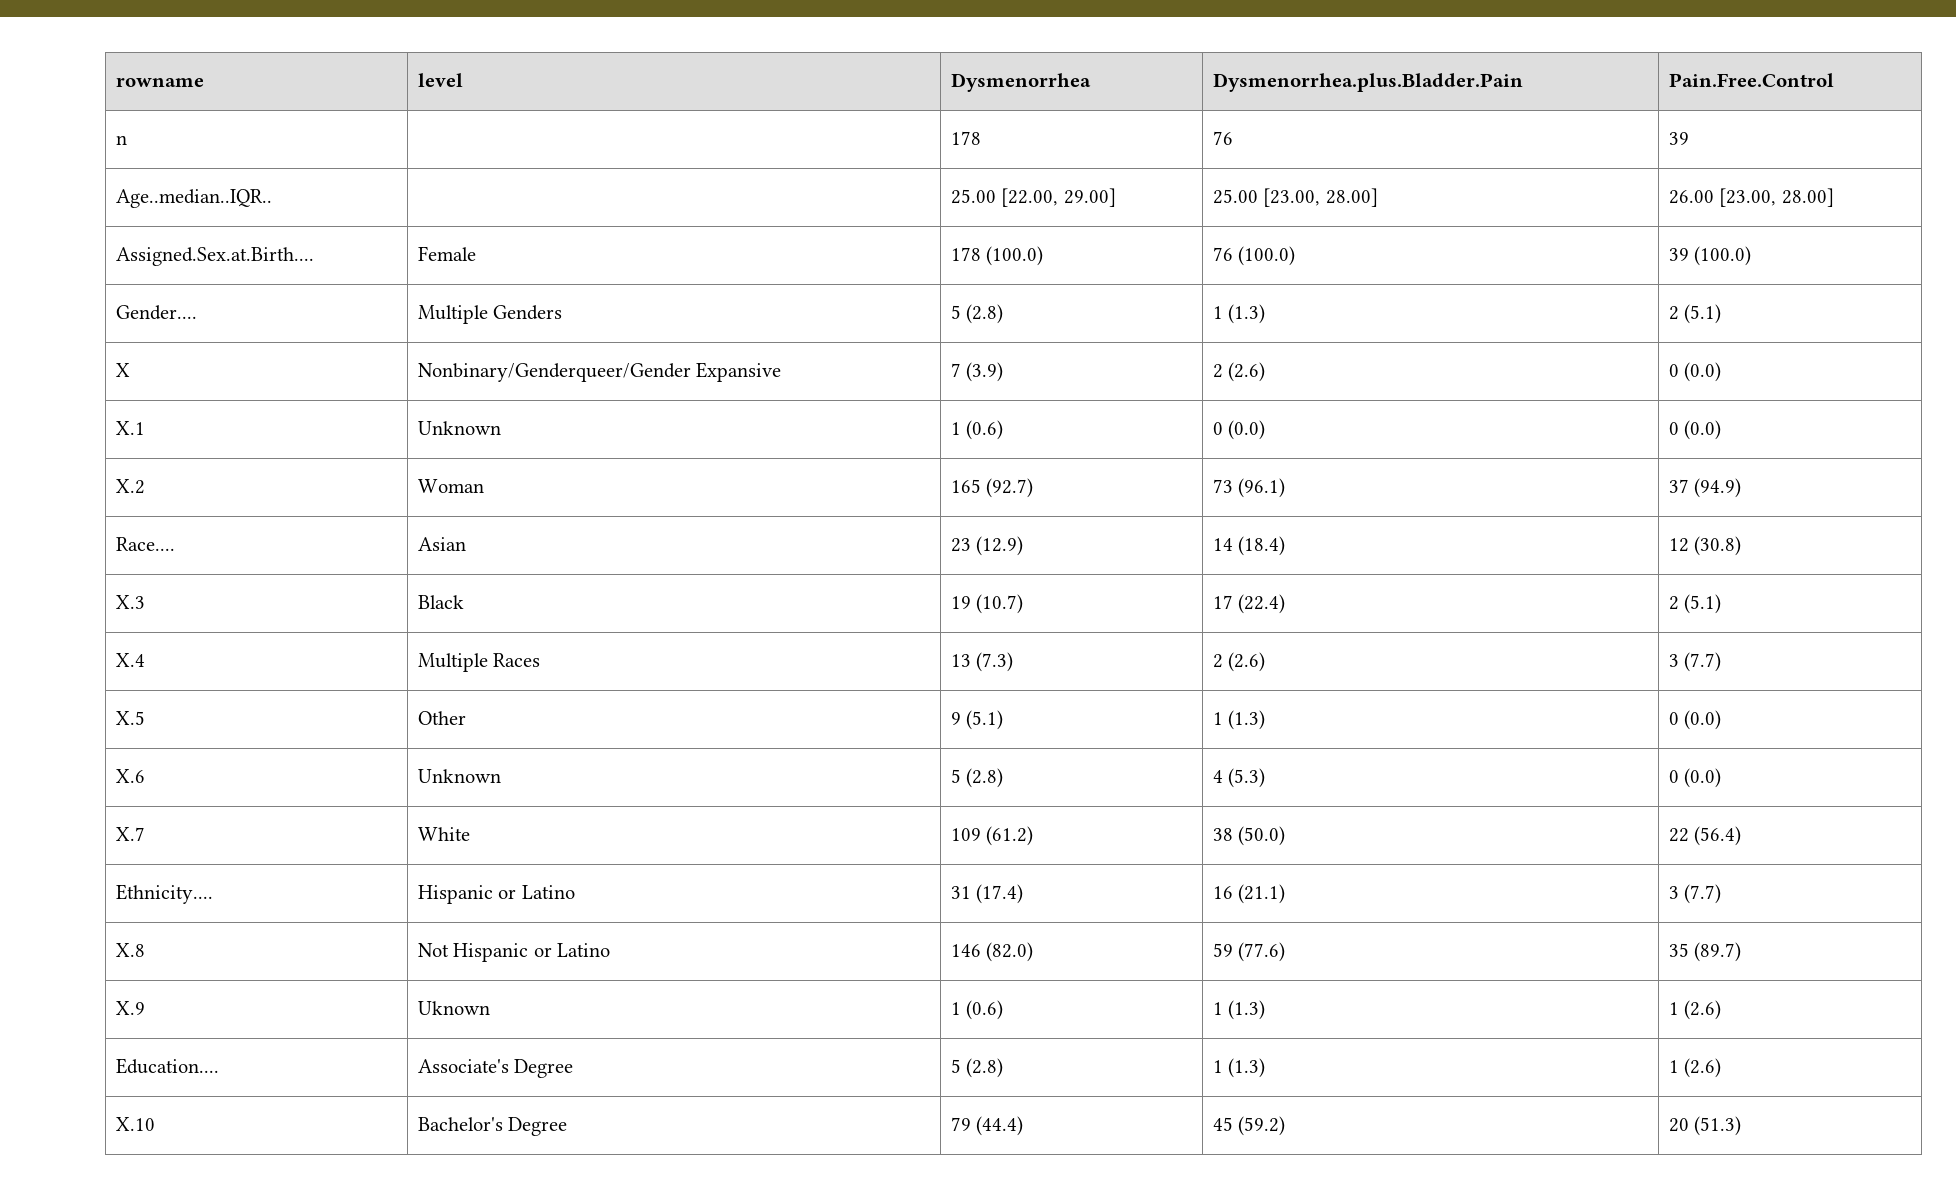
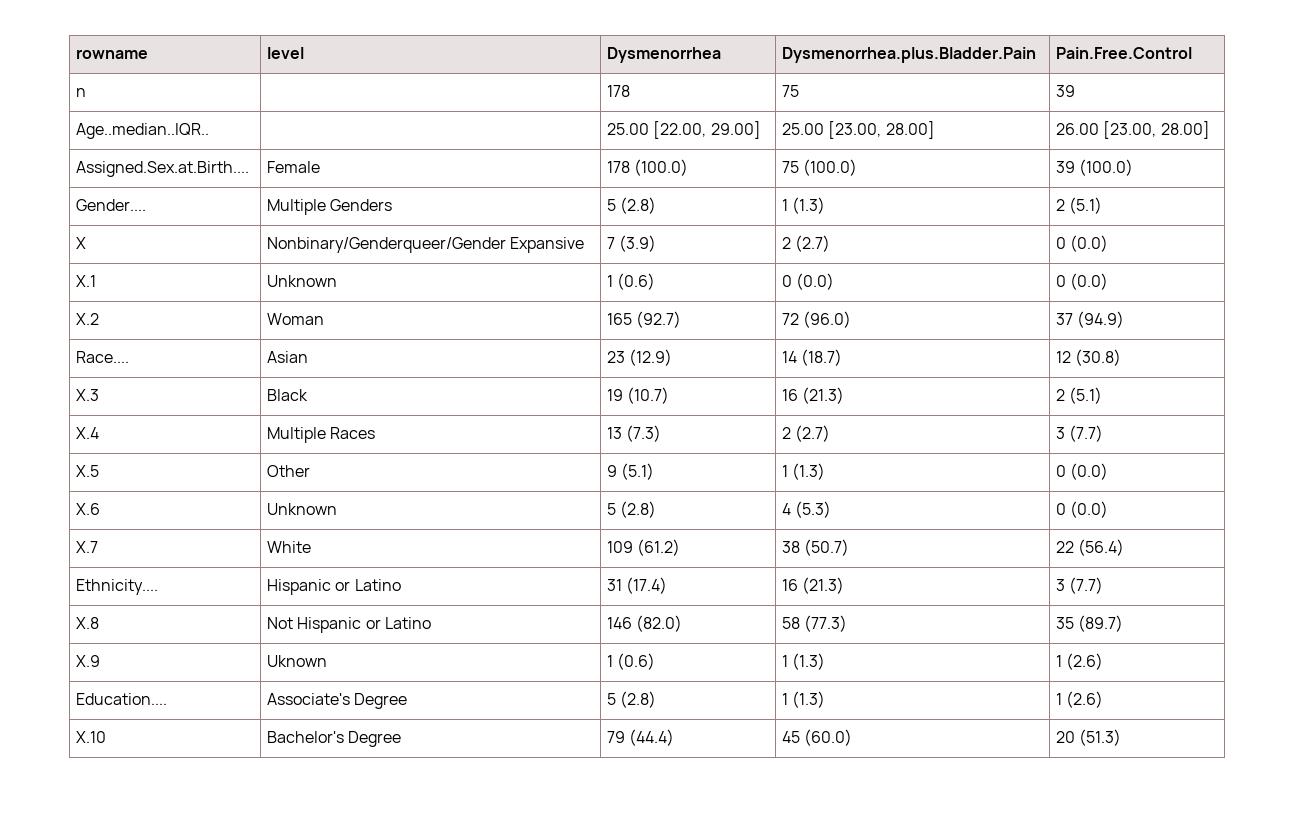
[1212,131,1233,145] 76 -> [782,85,800,97] 75
[1212,247,1233,261] 76 -> [782,161,800,173] 75
[1228,362,1266,382] (2.6) -> [795,235,831,252] (2.7)
[1212,478,1286,498] 73 (96.1) -> [782,311,852,328] 72 (96.0)
[1238,536,1286,556] (18.4) -> [801,349,843,366] (18.7)
[1212,594,1286,614] 17 (22.4) -> [782,387,845,404] 16 (21.3)
[1228,652,1266,672] (2.6) -> [795,425,831,442] (2.7)
[1238,826,1286,846] (50.0) -> [804,539,850,556] (50.7)
[1238,884,1286,904] (21.1) -> [802,577,845,594] (21.3)
[1212,942,1286,962] 59 (77.6) -> [782,615,848,632] 58 (77.3)
[1238,1116,1286,1136] (59.2) -> [804,729,853,746] (60.0)

